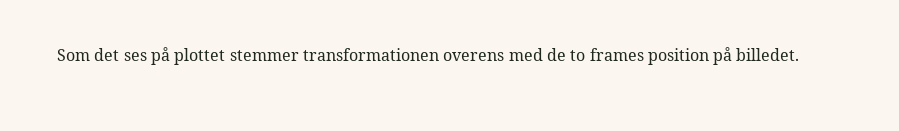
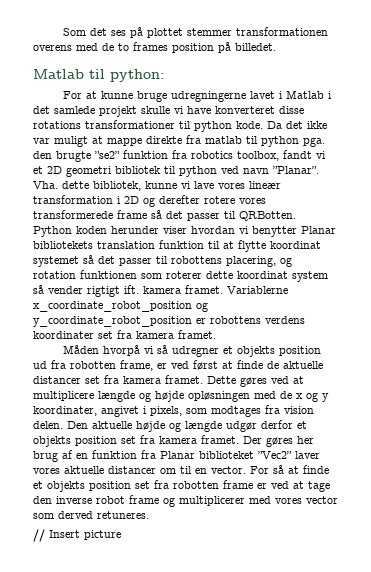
(800, 54) none -> [33,69,164,82] [62,90,332,102] [33,106,304,117] [33,120,327,132] [33,135,325,147] [33,150,326,162] [33,166,319,177] [33,181,281,191] [33,195,266,207] [33,210,296,221] [33,226,336,237] [33,240,321,252] [33,255,292,267] [33,270,328,282] [33,285,288,297] [33,301,208,312] [33,316,305,327] [33,330,216,339] [62,345,321,357] [33,360,323,371] [33,375,304,387] [33,391,329,402] [33,405,314,417] [33,420,307,432] [33,435,314,447] [33,450,320,462] [33,465,329,474] [33,480,330,492] [33,495,338,507] [33,511,149,519] [33,529,121,542] // Matlab til python: // For at kunne bruge udregningerne lavet i Matlab i det samlede projekt skulle vi have konverteret disse rotations transformationer til python kode. Da det ikke var muligt at mappe direkte fra matlab til python pga. den brugte ”se2” funktion fra robotics toolbox, fandt vi et 2D geometri bibliotek til python ved navn ”Planar”. Vha. dette bibliotek, kunne vi lave vores lineær transformation i 2D og derefter rotere vores transformerede frame så det passer til QRBotten. Python koden herunder viser hvordan vi benytter Planar bibliotekets translation funktion til at flytte koordinat systemet så det passer til robottens placering, og rotation funktionen som roterer dette koordinat system så vender rigtigt ift. kamera framet. Variablerne x_coordinate_robot_position og y_coordinate_robot_position er robottens verdens koordinater set fra kamera framet. // Måden hvorpå vi så udregner et objekts position ud fra robotten frame, er ved først at finde de aktuelle distancer set fra kamera framet. Dette gøres ved at multiplicere længde og højde opløsningen med de x og y koordinater, angivet i pixels, som modtages fra vision delen. Den aktuelle højde og længde udgør derfor et objekts position set fra kamera framet. Der gøres her brug af en funktion fra Planar biblioteket ”Vec2” laver vores aktuelle distancer om til en vector. For så at finde et objekts position set fra robotten frame er ved at tage den inverse robot frame og multiplicerer med vores vector som derved retuneres. // // Insert picture

